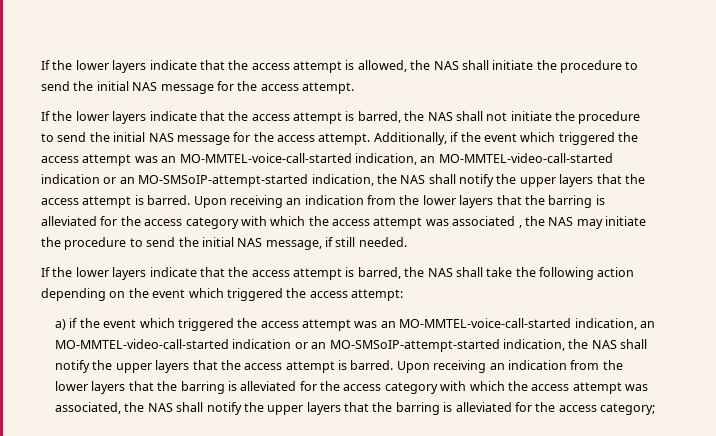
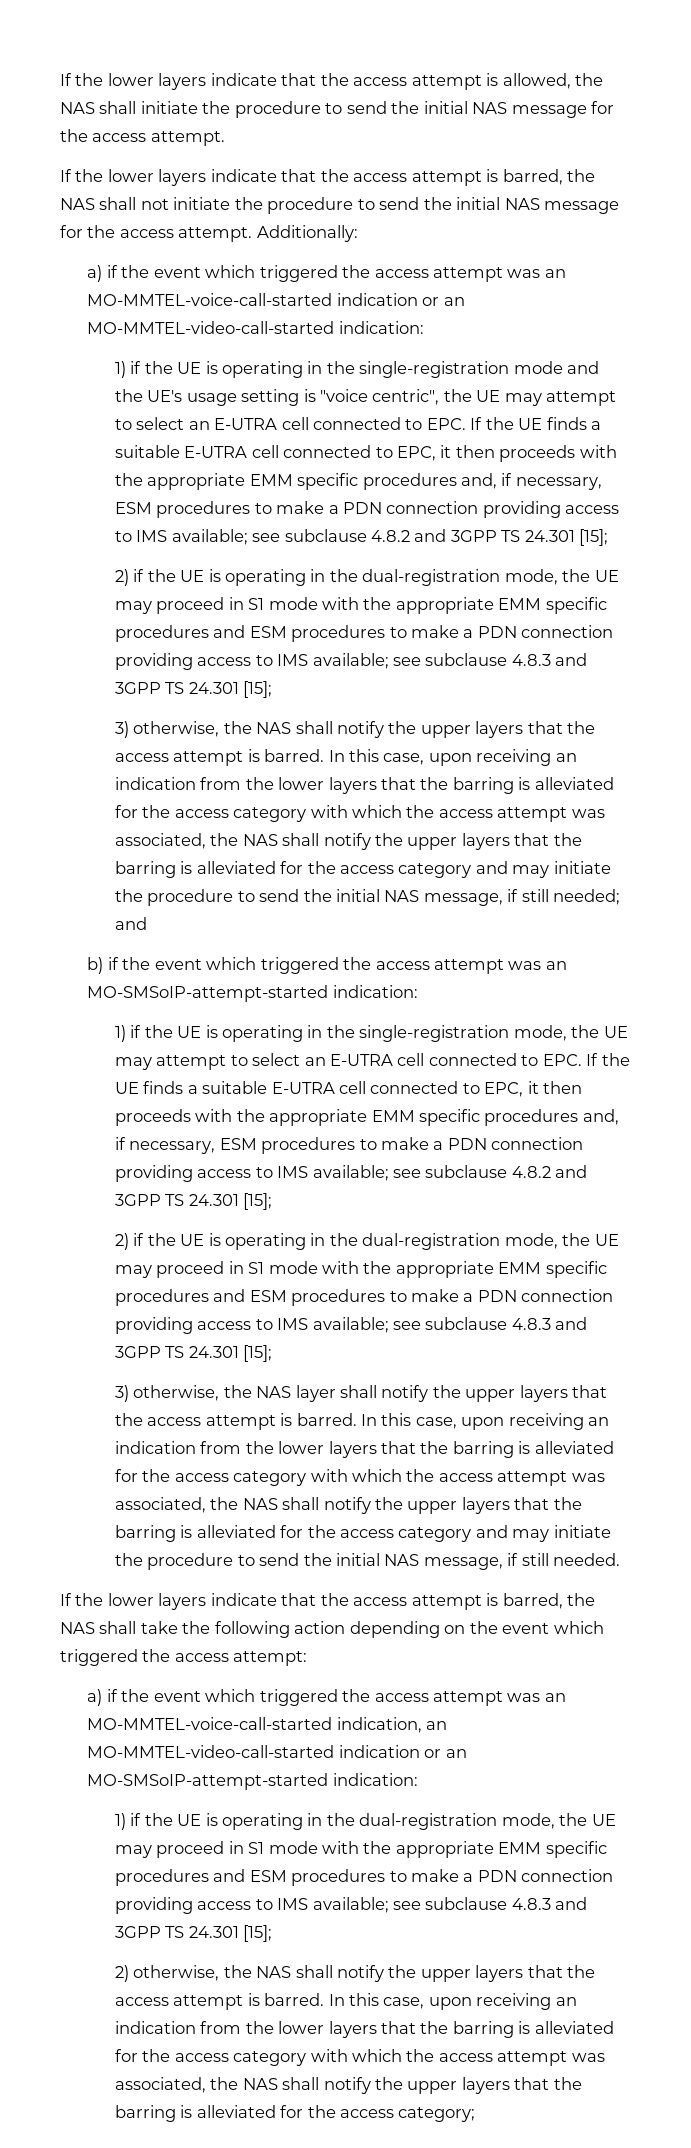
[373,132,447,145] Additionally, -> [256,225,358,242] [87,265,103,282] Additionally: // a)
[354,153,613,165] [41,174,374,187] indication, an MO-MMTEL-video-call-started indication or an MO-SMSoIP-attempt-started indication, -> [336,293,465,306] [87,321,424,334] [114,361,600,378] [114,389,617,406] [114,417,602,430] [114,445,617,462] [114,473,602,490] [114,501,620,518] [114,529,609,546] [114,569,619,586] [114,597,607,614] [114,625,614,642] [114,653,588,670] [114,681,273,698] [114,721,220,738] indication or an MO-MMTEL-video-call-started indication: // 1) if the UE is operating in the single-registration mode and the UE's usage setting is "voice centric", the UE may attempt to select an E-UTRA cell connected to EPC. If the UE finds a suitable E-UTRA cell connected to EPC, it then proceeds with the appropriate EMM specific procedures and, if necessary, ESM procedures to make a PDN connection providing access to IMS available; see subclause 4.8.2 and 3GPP TS 24.301 [15]; // 2) if the UE is operating in the dual-registration mode, the UE may proceed in S1 mode with the appropriate EMM specific procedures and ESM procedures to make a PDN connection providing access to IMS available; see subclause 4.8.3 and 3GPP TS 24.301 [15]; // 3) otherwise,
[193,196,227,208] Upon -> [328,749,472,766] In this case, upon
[452,216,574,228] associated , the NAS -> [114,833,582,850] [114,861,611,878] [114,889,621,906] [114,917,147,930] [87,957,567,974] [87,985,418,1002] [114,1025,628,1042] [114,1053,630,1070] [114,1081,583,1097] [114,1109,619,1126] [114,1137,584,1154] [114,1165,588,1182] [114,1193,273,1210] [114,1233,619,1250] [114,1261,607,1278] [114,1289,614,1306] [114,1317,588,1334] [114,1345,273,1362] [114,1385,608,1402] [114,1413,610,1430] [114,1441,614,1458] [114,1469,605,1486] [114,1497,582,1514] [114,1525,508,1542] associated, the NAS shall notify the upper layers that the barring is alleviated for the access category and may initiate the procedure to send the initial NAS message, if still needed; and // b) if the event which triggered the access attempt was an MO-SMSoIP-attempt-started indication: // 1) if the UE is operating in the single-registration mode, the UE may attempt to select an E-UTRA cell connected to EPC. If the UE finds a suitable E-UTRA cell connected to EPC, it then proceeds with the appropriate EMM specific procedures and, if necessary, ESM procedures to make a PDN connection providing access to IMS available; see subclause 4.8.2 and 3GPP TS 24.301 [15]; // 2) if the UE is operating in the dual-registration mode, the UE may proceed in S1 mode with the appropriate EMM specific procedures and ESM procedures to make a PDN connection providing access to IMS available; see subclause 4.8.3 and 3GPP TS 24.301 [15]; // 3) otherwise, the NAS layer shall notify the upper layers that the access attempt is barred. In this case, upon receiving an indication from the lower layers that the barring is alleviated for the access category with which the access attempt was associated, the NAS shall notify the upper layers that the barring is alleviated for the access category and
[502,339,565,351] indication, -> [332,1773,418,1786] [114,1813,616,1830] [114,1841,607,1858] [114,1869,614,1886] [114,1897,588,1914] [114,1925,273,1942] [114,1965,220,1982] indication: // 1) if the UE is operating in the dual-registration mode, the UE may proceed in S1 mode with the appropriate EMM specific procedures and ESM procedures to make a PDN connection providing access to IMS available; see subclause 4.8.3 and 3GPP TS 24.301 [15]; // 2) otherwise,
[396,361,430,373] Upon -> [328,1993,472,2010] In this case, upon

